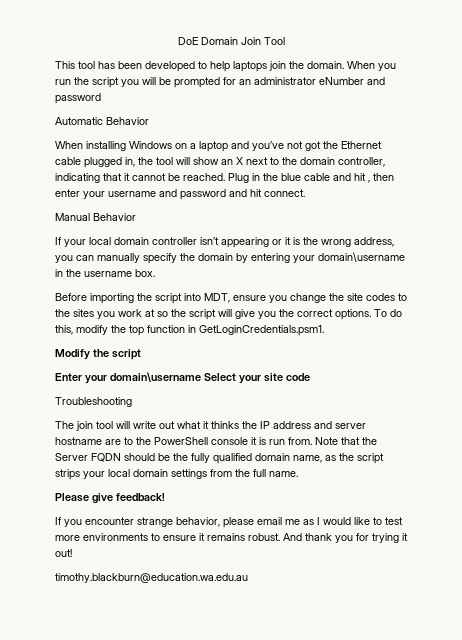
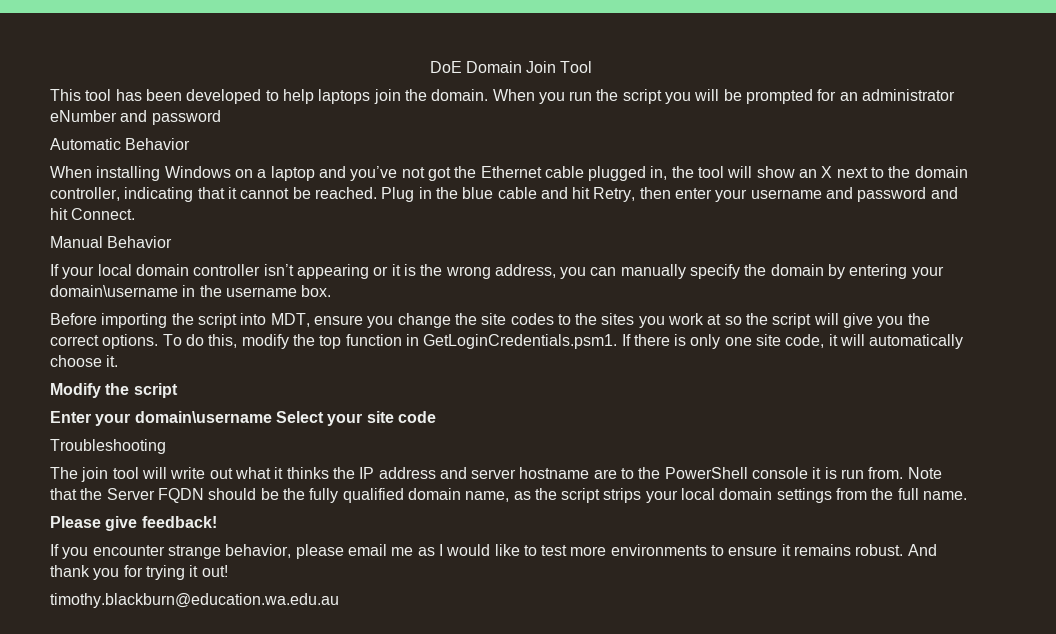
[368,180,370,183] , -> [593,187,636,202] Retry,
[264,189,305,197] connect. -> [71,208,136,220] Connect.
(324, 330) none -> [621,334,964,349] [50,355,119,367] If there is only one site code, it will automatically choose it.

